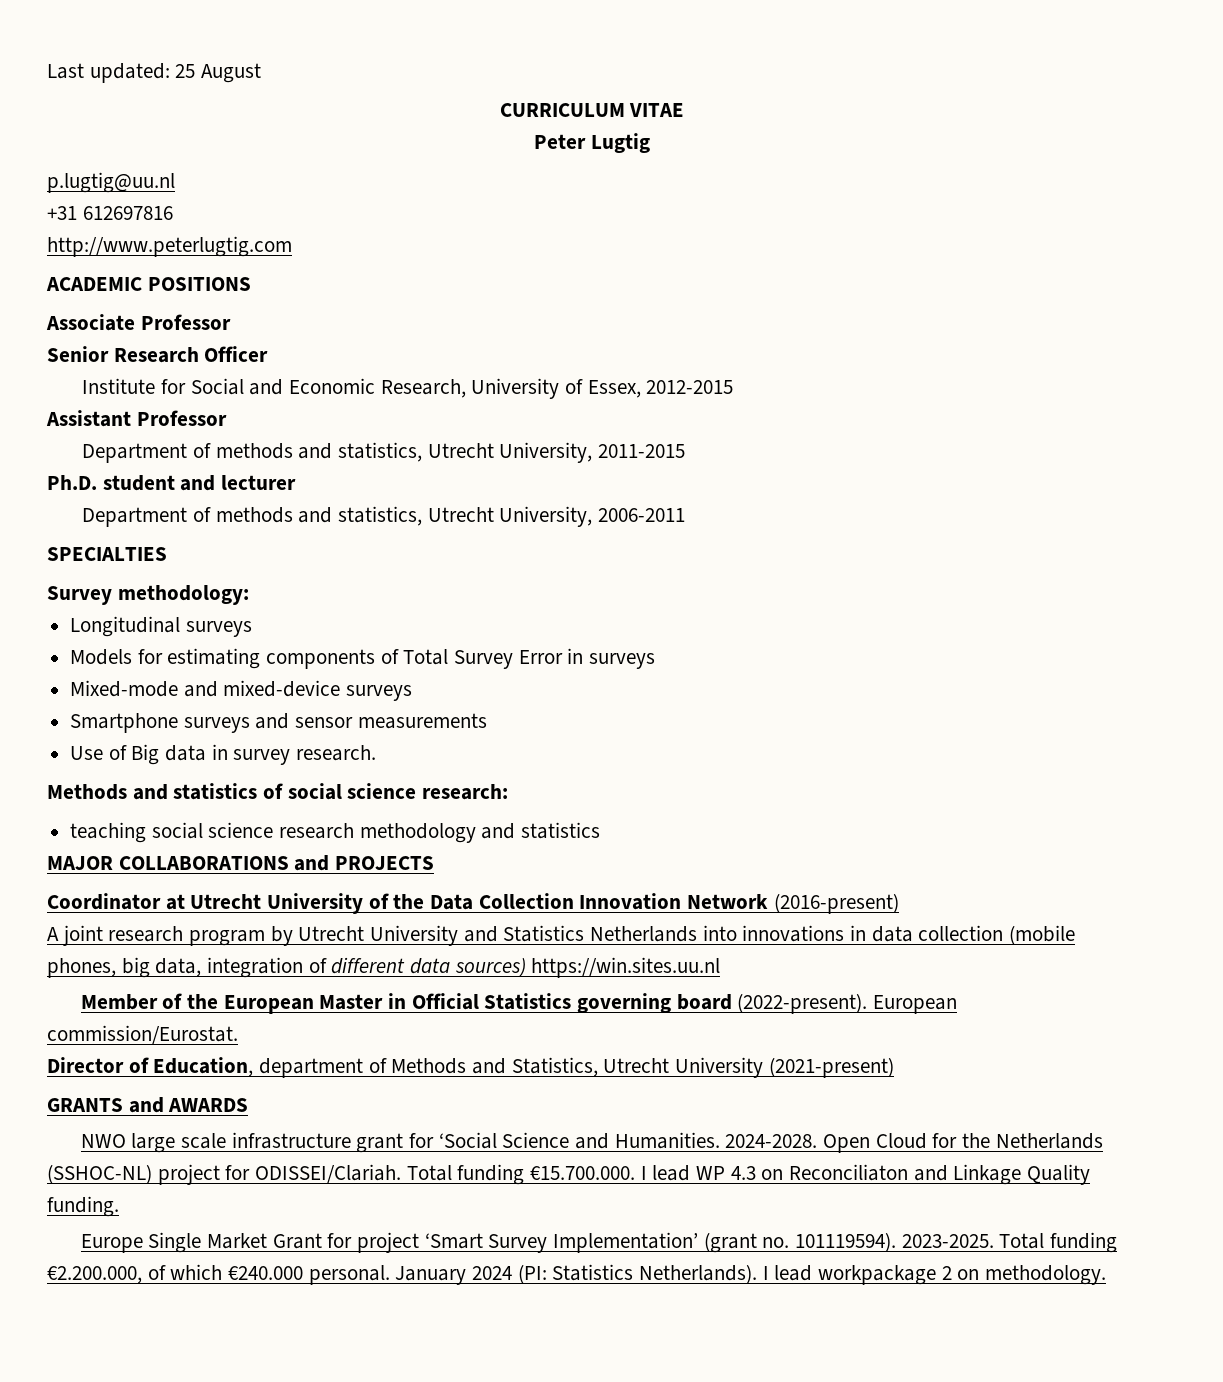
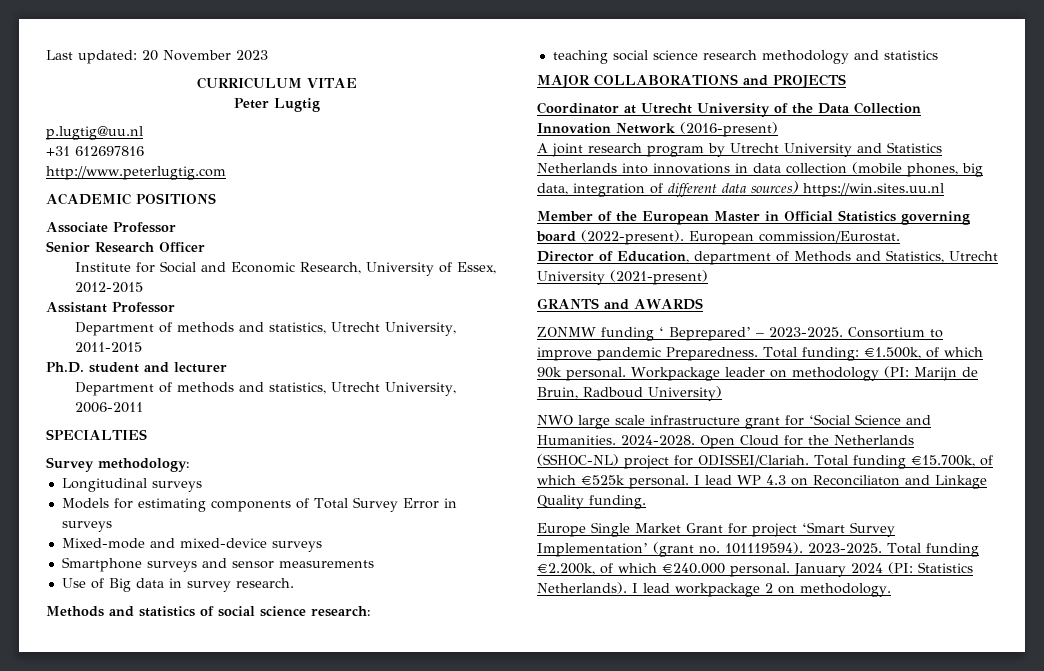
[175,63,262,83] 25 August -> [142,50,268,61] 20 November 2023
(249, 1105) none -> [537,327,943,341] [537,347,983,361] [537,366,978,381] [537,386,722,401] // ZONMW funding ‘ Beprepared’ – 2023-2025. Consortium to improve pandemic Preparedness. Total funding: €1.500k, of which 90k personal. Workpackage leader on methodology (PI: Marijn de Bruin, Radboud University)
[530,1166,636,1180] €15.700.000. -> [910,455,993,467] [537,475,689,489] €15.700k, of which €525k personal.
[47,1266,142,1284] €2.200.000, -> [537,563,595,575] €2.200k,

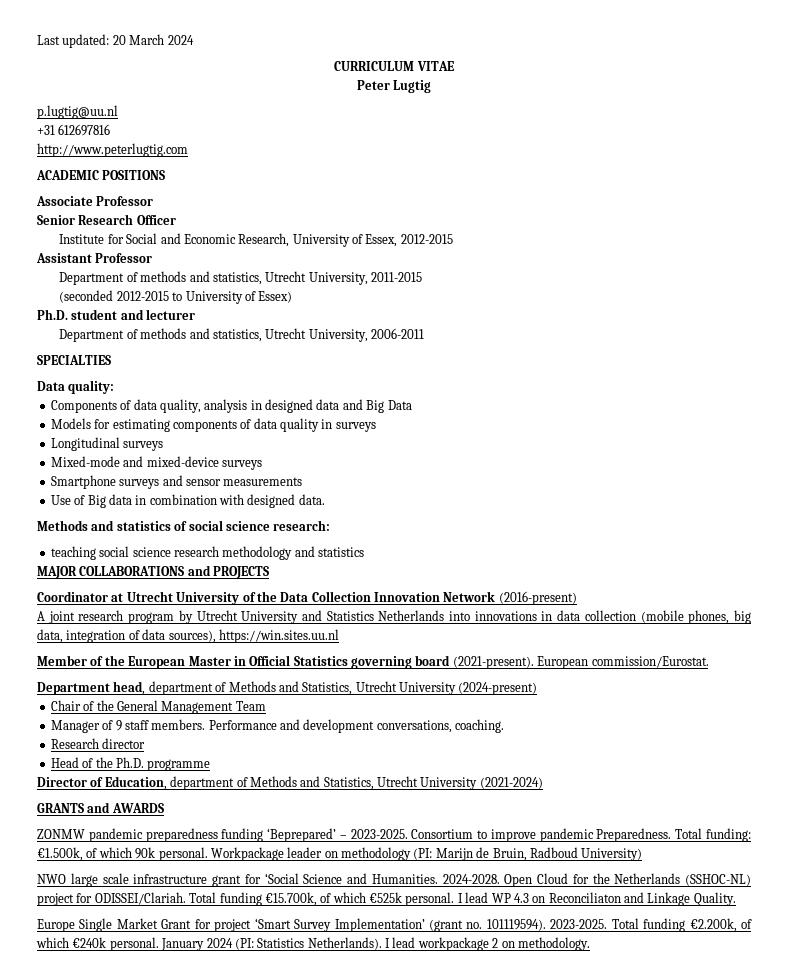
[163,50,268,61] November 2023 -> [129,34,194,45] March 2024
(142, 347) none -> [59,290,293,304] // (seconded 2012-2015 to University of Essex)
[46,457,190,472] [61,478,202,492] Survey methodology: // Longitudinal surveys -> [37,380,115,394] [50,399,412,413] Data quality: // Components of data quality, analysis in designed data and Big Data
[313,497,439,512] Total Survey Error -> [253,418,319,432] data quality
(112, 526) none -> [50,437,164,451] // Longitudinal surveys
[186,578,294,592] survey research. -> [149,494,325,508] combination with designed data.
[668,181,798,197] different data sources) -> [142,629,216,643] data sources),
[581,230,684,245] (2022-present). -> [452,656,534,669] (2021-present).
(900, 237) none -> [37,681,538,695] [50,700,266,714] [50,719,505,733] [50,738,146,749] [50,757,211,771] // Department head, department of Methods and Statistics, Utrecht University (2024-present) // Chair of the General Management Team // Manager of 9 staff members. Performance and development conversations, coaching. // Research director // Head of the Ph.D. programme
[610,270,708,285] (2021-present) -> [479,777,543,789] (2021-2024)
[601,327,751,341] funding ‘ Beprepared’ -> [88,828,337,842] pandemic preparedness funding ‘Beprepared’
[537,495,646,509] Quality funding. -> [693,892,736,906] Quality.
[662,563,725,574] €240.000 -> [72,937,107,948] €240k

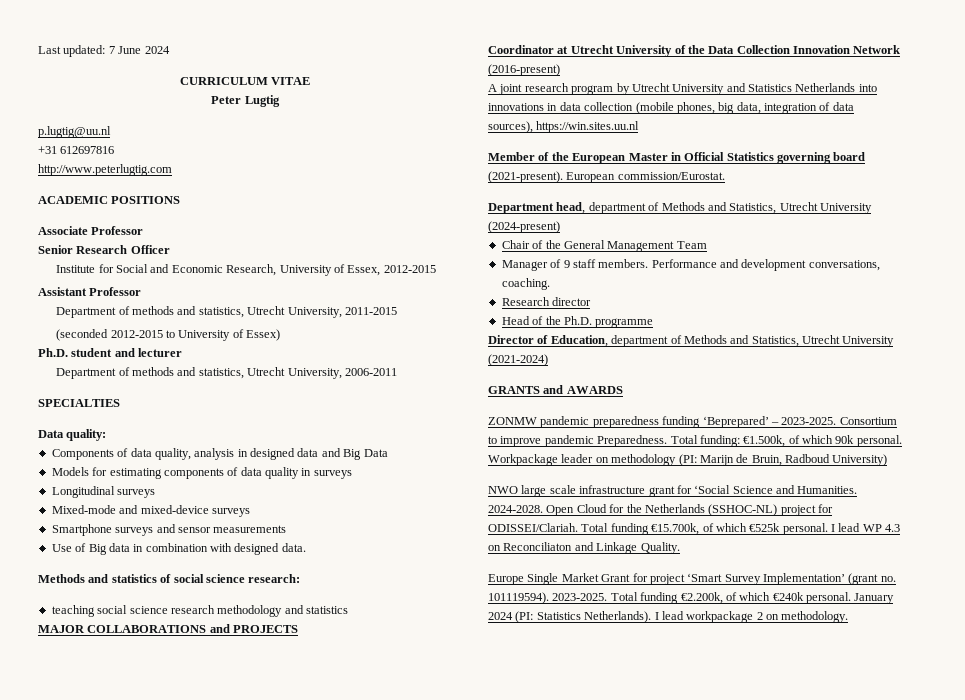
[112,34,165,45] 20 March -> [108,46,142,54] 7 June

